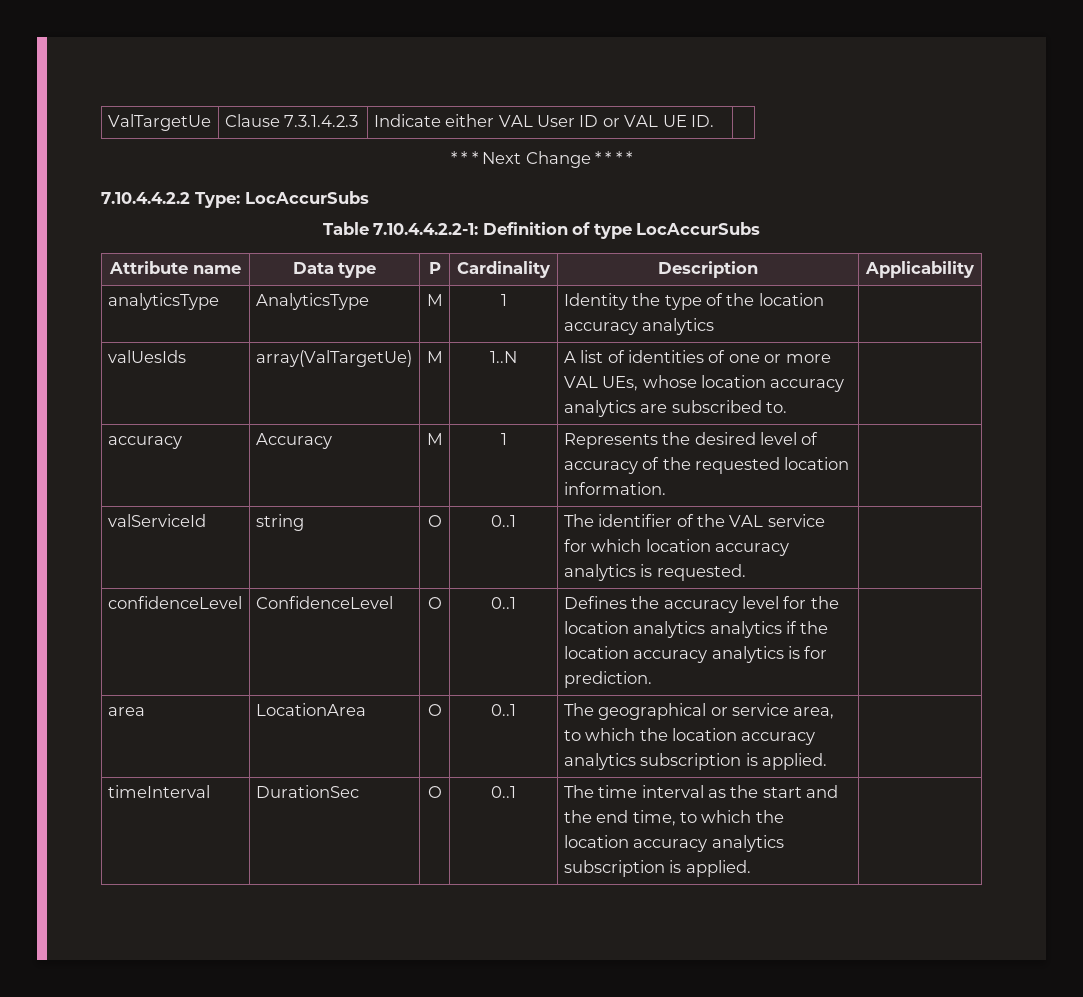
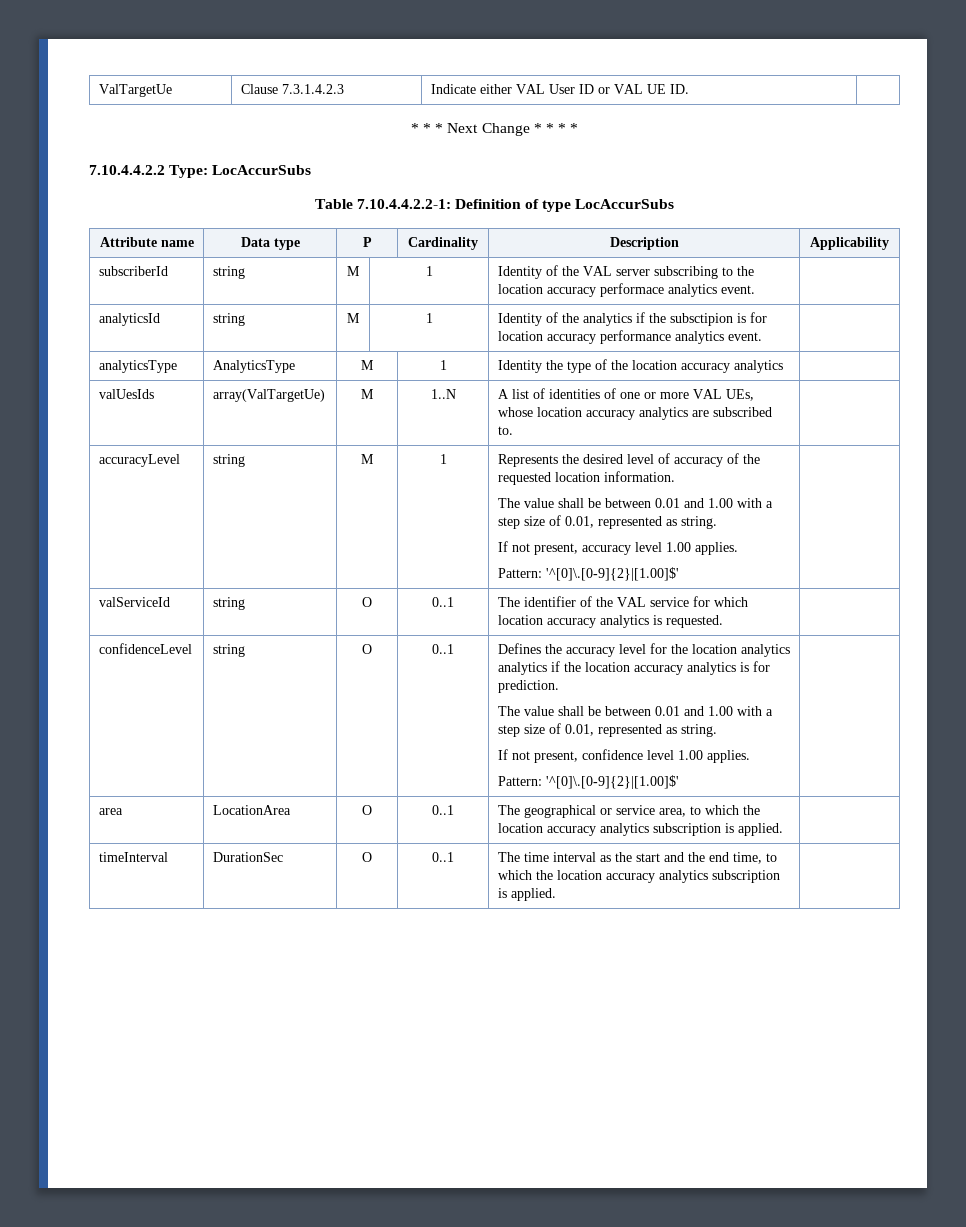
(974, 269) none -> [98,266,168,276] [212,266,245,279] [347,266,360,276] [425,266,433,276] [497,265,754,279] [497,283,755,297] [98,313,160,326] [212,313,245,326] [347,313,360,323] [425,313,433,323] [497,312,767,326] [497,330,762,344] // subscriberId | string | M | 1 | Identity of the VAL server subscribing to the location accuracy performace analytics event. | // analyticsId | string | M | 1 | Identity of the analytics if the subsctipion is for location accuracy performance analytics event. |
[107,436,182,449] [255,433,332,449] accuracy | Accuracy -> [98,454,180,467] [212,454,245,467] accuracyLevel | string
(666, 488) none -> [497,498,773,508] [497,515,717,529] [497,541,738,555] [497,567,679,581] // The value shall be between 0.01 and 1.00 with a step size of 0.01, represented as string. // If not present, accuracy level 1.00 applies. // Pattern: '^[0]\.[0-9]{2}|[1.00]$'
[255,596,393,609] ConfidenceLevel -> [212,644,245,657] string
(652, 679) none -> [497,706,773,716] [497,723,717,737] [497,749,750,763] [497,775,679,789] // The value shall be between 0.01 and 1.00 with a step size of 0.01, represented as string. // If not present, confidence level 1.00 applies. // Pattern: '^[0]\.[0-9]{2}|[1.00]$'

